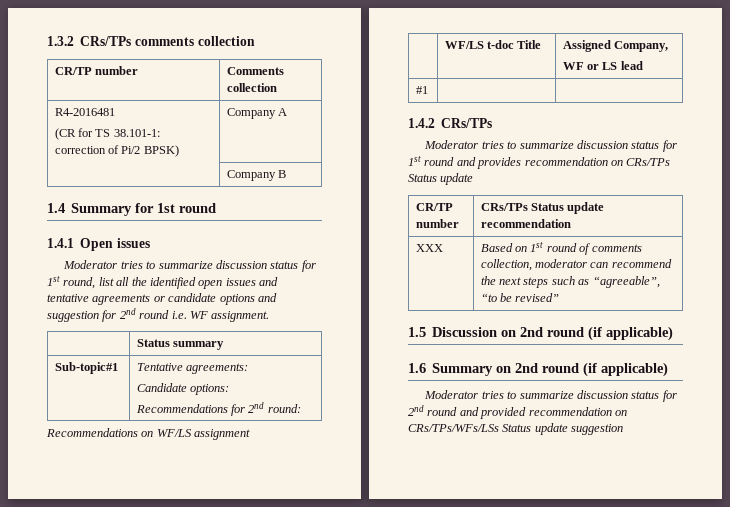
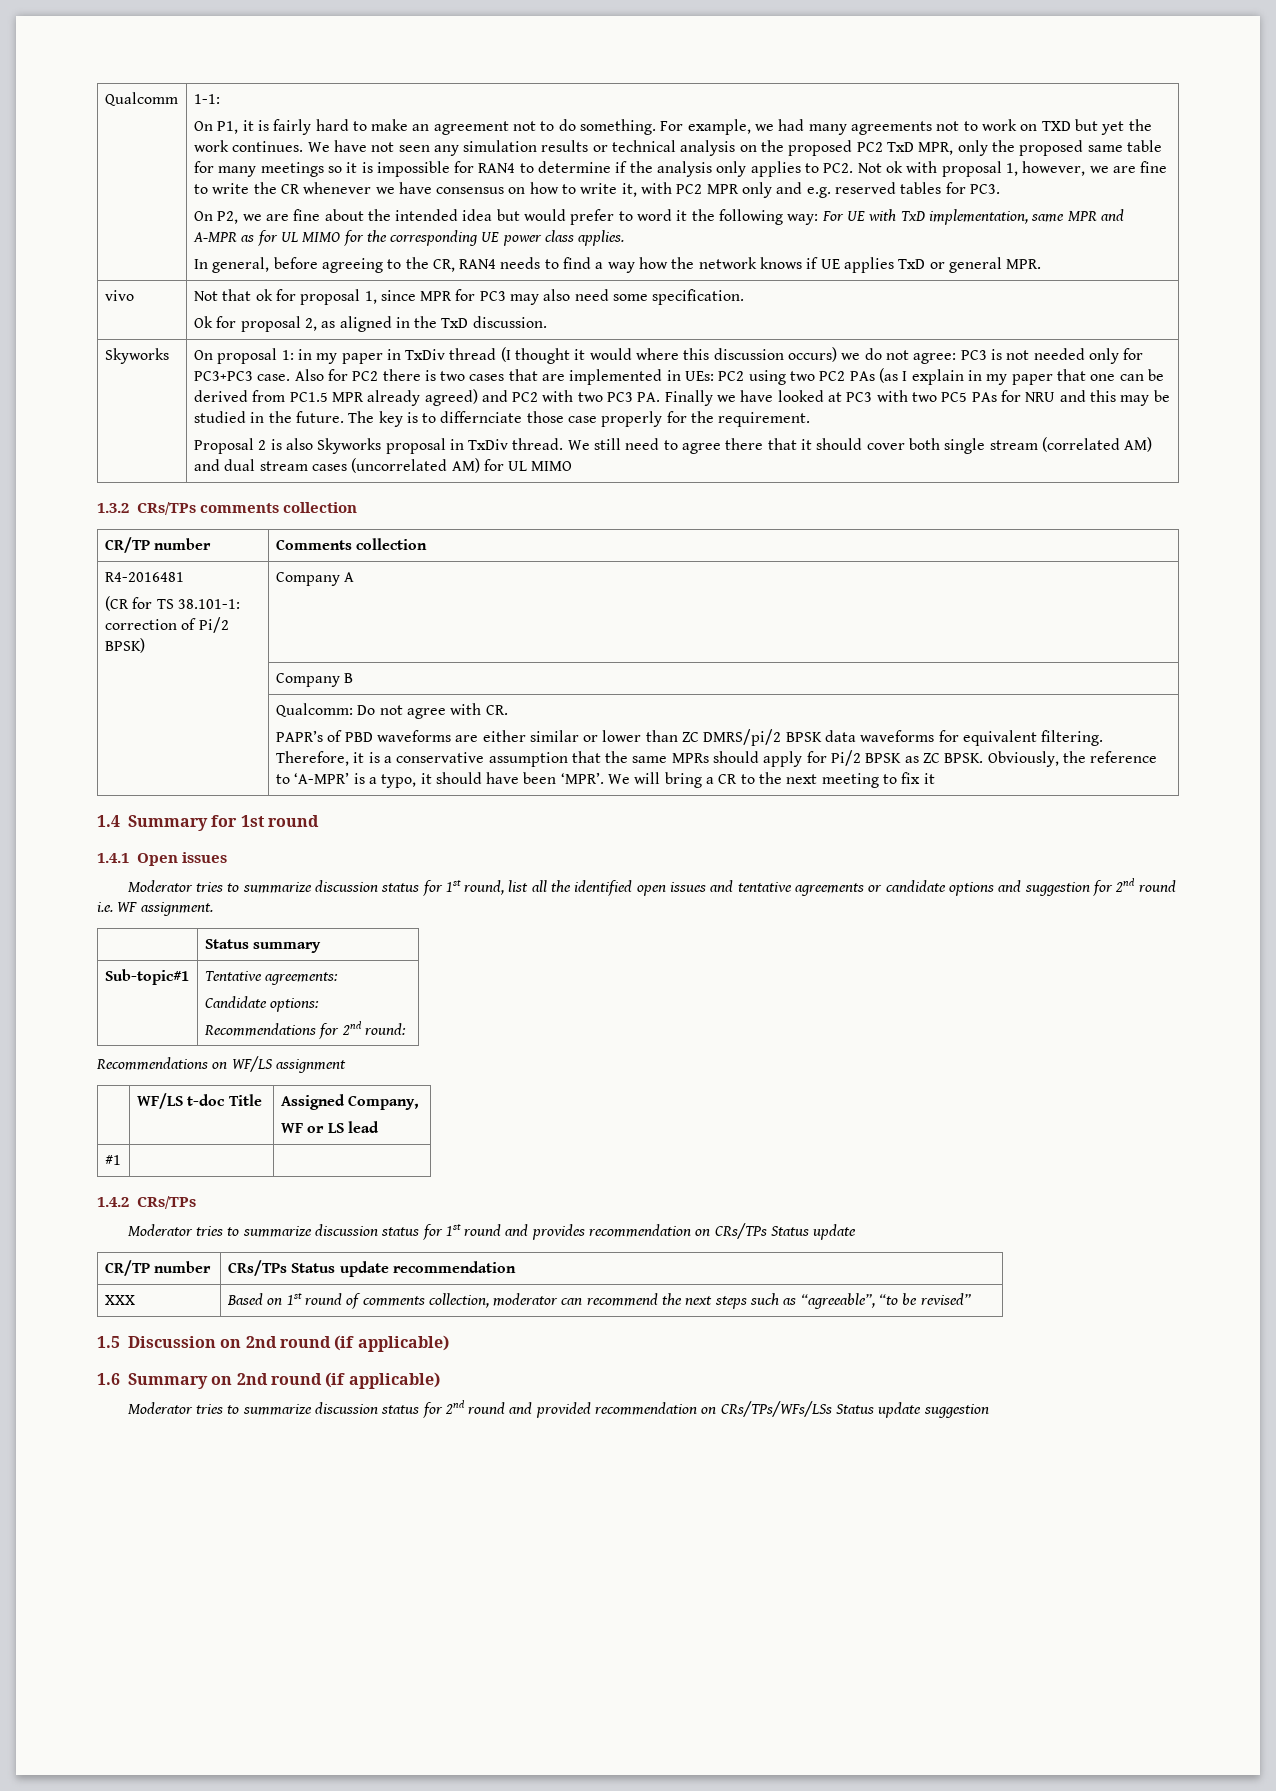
(47, 41) none -> [104,92,178,106] [193,94,220,104] [193,119,1152,135] [193,140,1162,156] [193,161,1168,177] [193,182,1000,198] [193,209,1124,225] [192,230,625,246] [193,257,1042,273] [104,290,134,301] [193,289,745,305] [193,316,547,332] [104,348,169,364] [193,347,1144,364] [193,368,1164,385] [193,389,1170,406] [193,411,811,427] [193,437,1153,454] [193,458,573,473] Qualcomm | 1-1: // On P1, it is fairly hard to make an agreement not to do something. For example, we had many agreements not to work on TXD but yet the work continues. We have not seen any simulation results or technical analysis on the proposed PC2 TxD MPR, only the proposed same table for many meetings so it is impossible for RAN4 to determine if the analysis only applies to PC2. Not ok with proposal 1, however, we are fine to write the CR whenever we have consensus on how to write it, with PC2 MPR only and e.g. reserved tables for PC3. // On P2, we are fine about the intended idea but would prefer to word it the following way: For UE with TxD implementation, same MPR and A-MPR as for UL MIMO for the corresponding UE power class applies. // In general, before agreeing to the CR, RAN4 needs to find a way how the network knows if UE applies TxD or general MPR. // vivo | Not that ok for proposal 1, since MPR for PC3 may also need some specification. // Ok for proposal 2, as aligned in the TxD discussion. // Skyworks | On proposal 1: in my paper in TxDiv thread (I thought it would where this discussion occurs) we do not agree: PC3 is not needed only for PC3+PC3 case. Also for PC2 there is two cases that are implemented in UEs: PC2 using two PC2 PAs (as I explain in my paper that one can be derived from PC1.5 MPR already agreed) and PC2 with two PC3 PA. Finally we have looked at PC3 with two PC5 PAs for NRU and this may be studied in the future. The key is to differnciate those case properly for the requirement. // Proposal 2 is also Skyworks proposal in TxDiv thread. We still need to agree there that it should cover both single stream (correlated AM) and dual stream cases (uncorrelated AM) for UL MIMO //
(287, 174) none -> [275,703,508,719] [275,729,1104,746] [275,750,1158,767] [275,772,935,788] // | Qualcomm: Do not agree with CR. // PAPR’s of PBD waveforms are either similar or lower than ZC DMRS/pi/2 BPSK data waveforms for equivalent filtering. Therefore, it is a conservative assumption that the same MPRs should apply for Pi/2 BPSK as ZC BPSK. Obviously, the reference to ‘A-MPR’ is a typo, it should have been ‘MPR’. We will bring a CR to the next meeting to fix it

